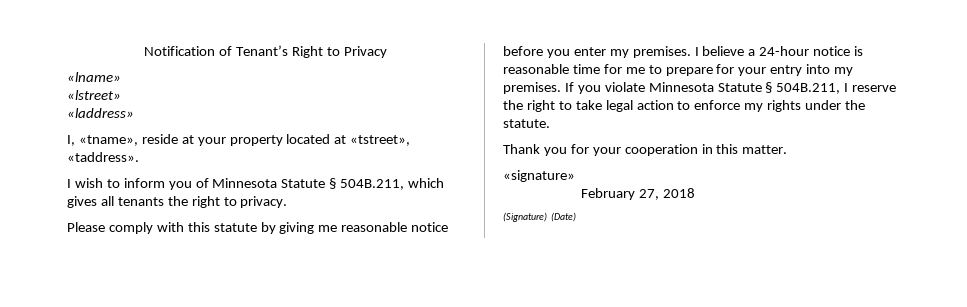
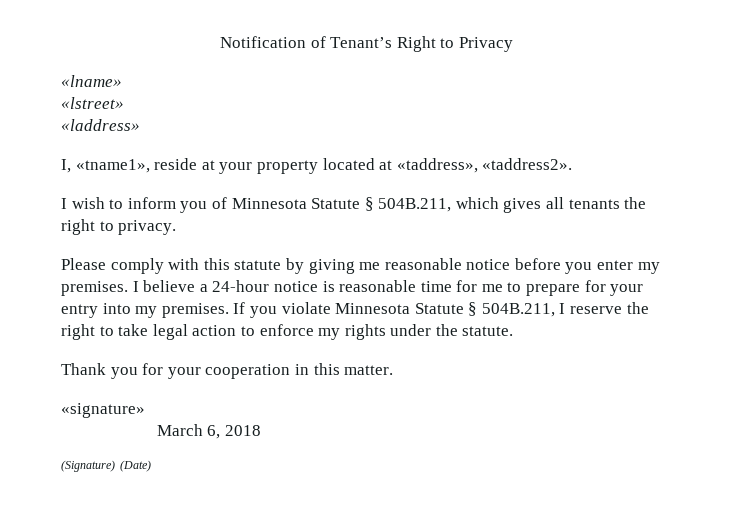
[78,135,138,146] «tname», -> [75,159,150,173] «tname1»,
[350,135,411,146] [67,152,139,162] «tstreet», «taddress». -> [396,158,573,173] «taddress», «taddress2».
[581,188,660,200] February 27, -> [156,424,221,439] March 6,

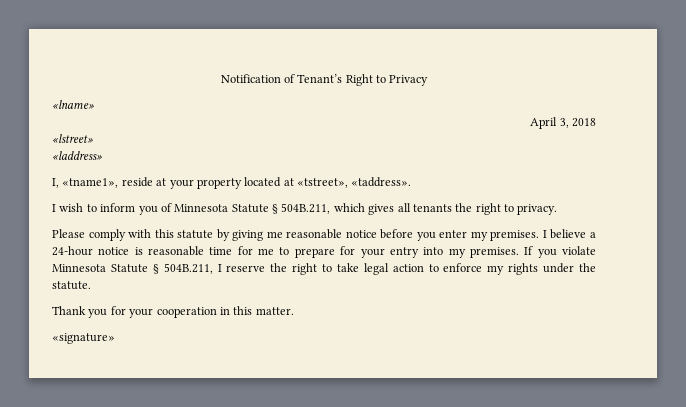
(122, 81) none -> [530,117,596,129] // April 3, 2018
[396,158,573,173] «taddress», «taddress2». -> [297,177,412,188] «tstreet», «taddress».
[156,424,262,439] [61,460,151,472] // March 6, 2018 // (Signature) (Date) -> (115, 338) none

